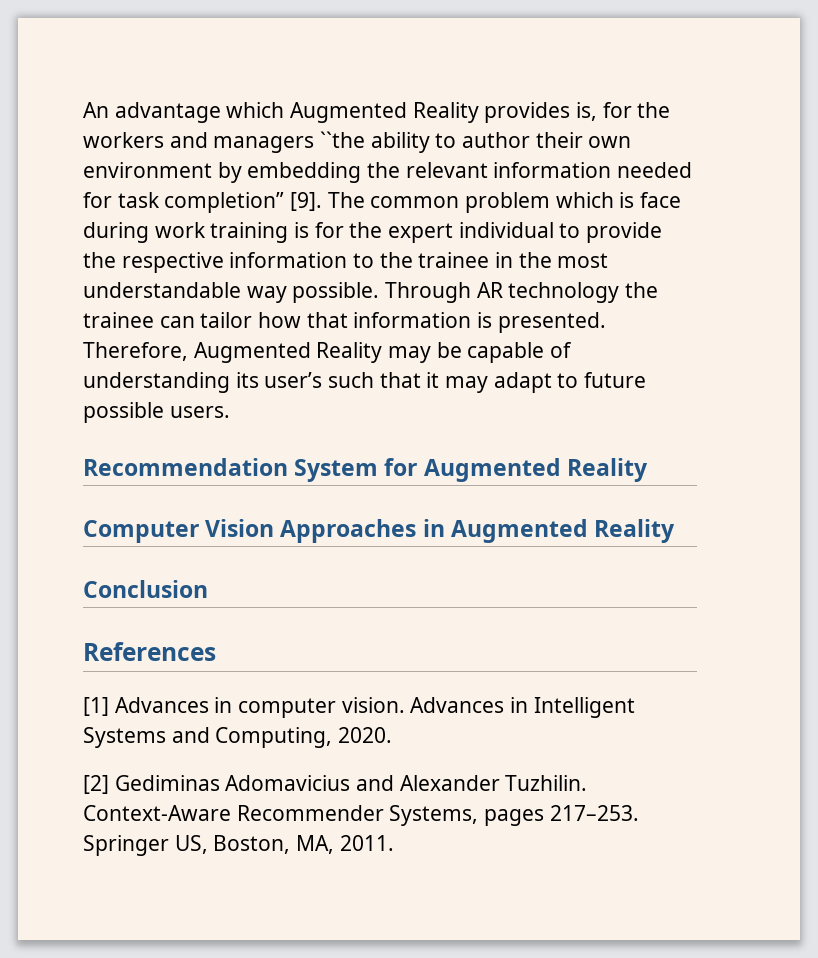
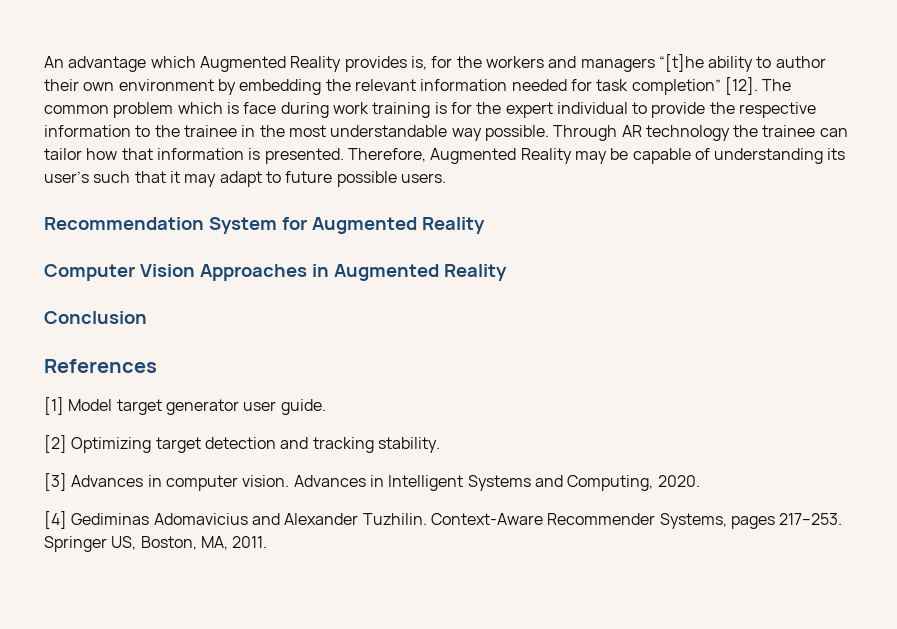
[320,131,366,148] ``the -> [658,54,704,72] “[t]he
[290,192,323,211] [9]. -> [724,77,758,95] [12].
(109, 706) none -> [68,399,326,415] [44,435,440,453] [44,473,67,491] Model target generator user guide. // [2] Optimizing target detection and tracking stability. // [3]
[83,775,109,794] [2] -> [44,511,67,529] [4]

